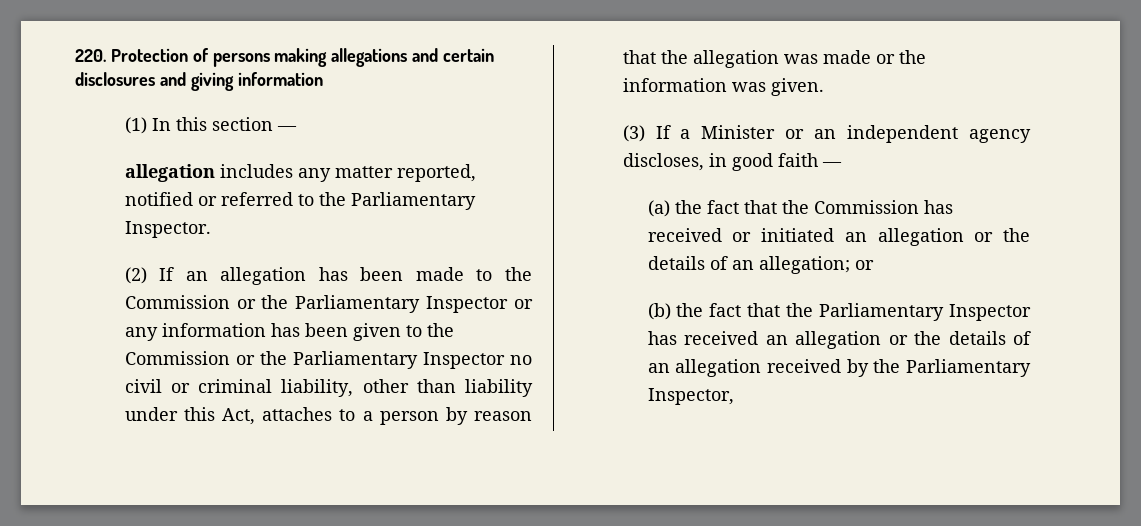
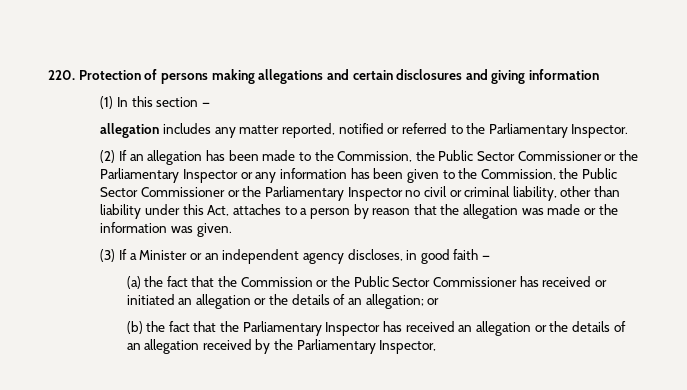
[124,295,230,309] Commission -> [337,150,602,162] Commission, the Public Sector Commissioner
[124,351,230,365] Commission -> [480,168,618,180] [100,187,225,197] Commission, the Public Sector Commissioner
(919, 207) none -> [316,276,517,287] or the Public Sector Commissioner

